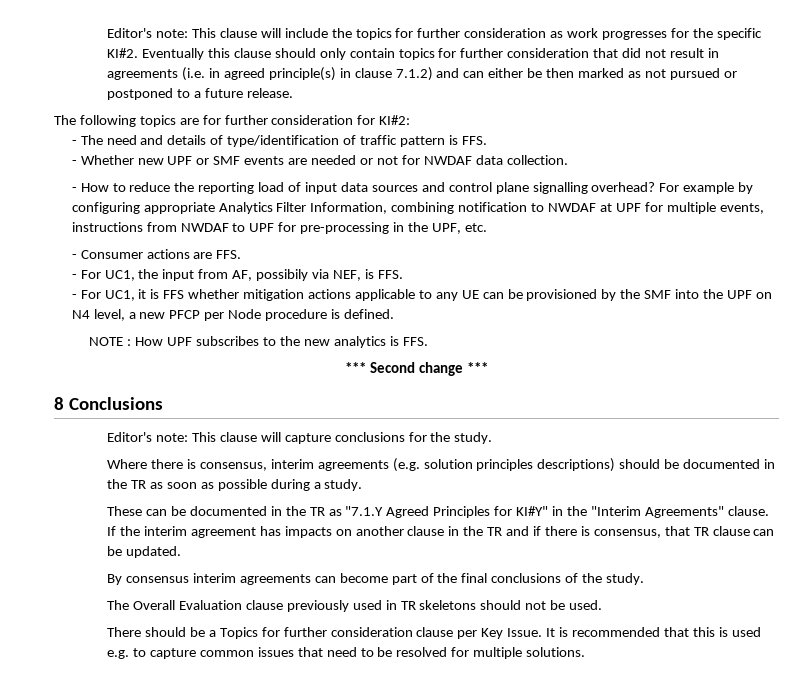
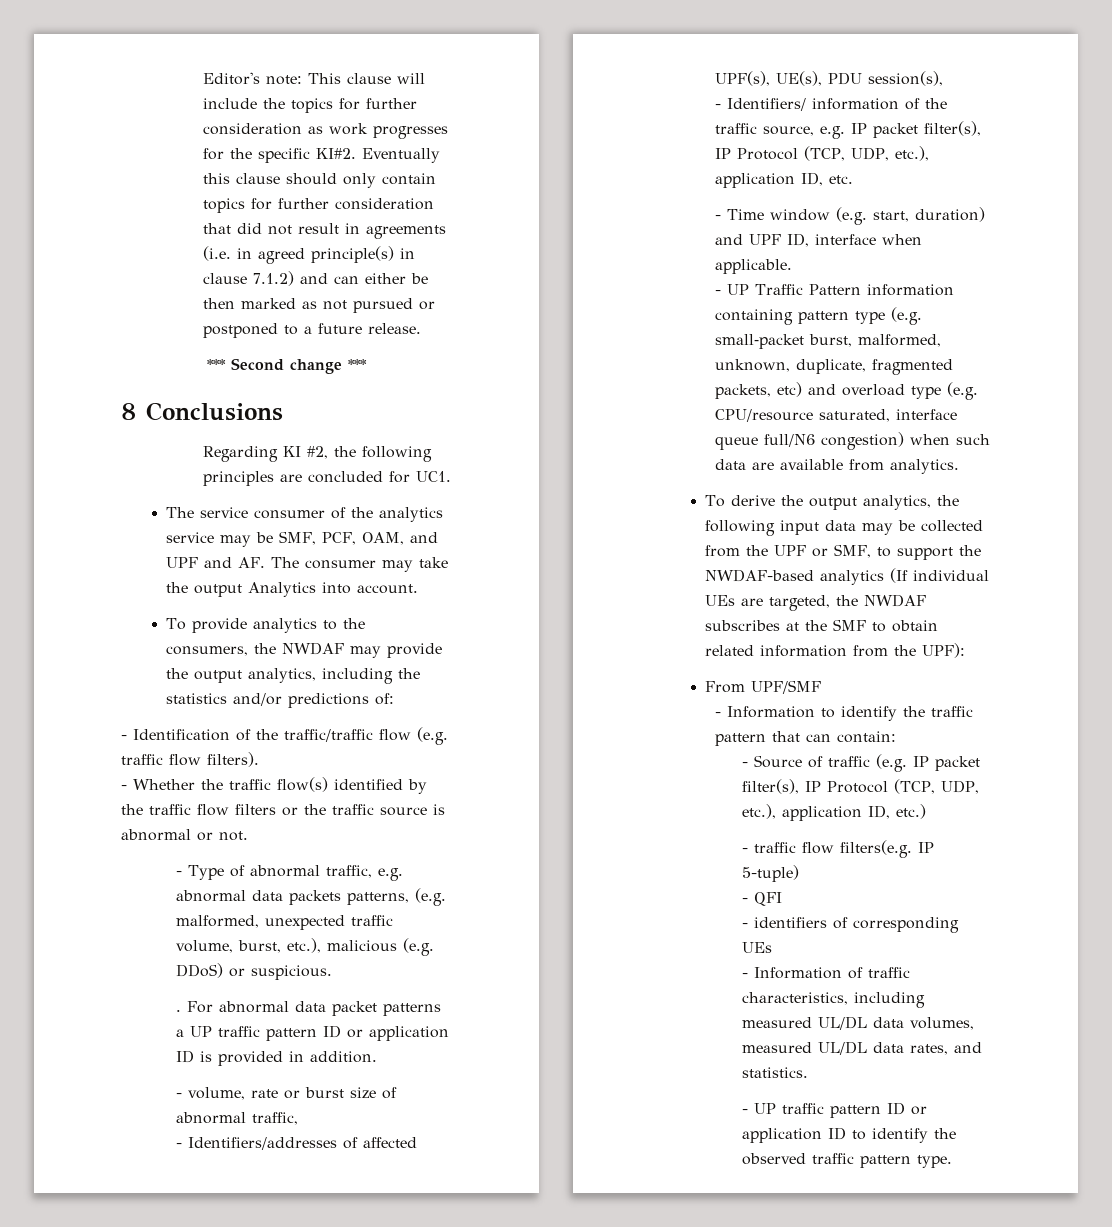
[54,115,411,127] [71,135,487,147] [71,155,568,165] [71,182,754,194] [71,202,764,214] [71,222,487,234] [71,249,242,259] [71,269,403,281] [71,289,772,301] [71,309,394,321] [89,336,428,348] // The following topics are for further consideration for KI#2: // - The need and details of type/identification of traffic pattern is FFS. // - Whether new UPF or SMF events are needed or not for NWDAF data collection. // - How to reduce the reporting load of input data sources and control plane signalling overhead? For example by configuring appropriate Analytics Filter Information, combining notification to NWDAF at UPF for multiple events, instructions from NWDAF to UPF for pre-processing in the UPF, etc. // - Consumer actions are FFS. // - For UC1, the input from AF, possibily via NEF, is FFS. // - For UC1, it is FFS whether mitigation actions applicable to any UE can be provisioned by the SMF into the UPF on N4 level, a new PFCP per Node procedure is defined. // NOTE : How UPF subscribes to the new analytics is FFS. -> (421, 328) none
[107,432,493,444] [107,458,776,472] [107,479,363,491] [107,506,769,518] [107,526,775,538] [107,546,182,558] [107,573,645,585] [107,600,603,612] [107,627,761,639] [107,647,586,659] Editor's note: This clause will capture conclusions for the study. // Where there is consensus, interim agreements (e.g. solution principles descriptions) should be documented in the TR as soon as possible during a study. // These can be documented in the TR as "7.1.Y Agreed Principles for KI#Y" in the "Interim Agreements" clause. If the interim agreement has impacts on another clause in the TR and if there is consensus, that TR clause can be updated. // By consensus interim agreements can become part of the final conclusions of the study. // The Overall Evaluation clause previously used in TR skeletons should not be used. // There should be a Topics for further consideration clause per Key Issue. It is recommended that this is used e.g. to capture common issues that need to be resolved for multiple solutions. -> [202,446,432,462] [202,471,451,486] [165,507,443,522] [165,531,438,547] [165,557,448,572] [165,582,418,597] [165,618,365,633] [165,642,442,658] [165,668,420,684] [165,693,394,708] [121,727,448,745] [121,752,259,767] [121,777,427,794] [121,804,445,816] [121,829,248,841] [175,865,403,881] [175,888,446,906] [175,915,393,930] [175,938,434,956] [175,963,332,980] [175,1001,441,1016] [175,1025,449,1041] [175,1050,377,1066] [175,1087,397,1100] [175,1112,298,1125] [175,1137,417,1150] [714,71,943,86] [714,98,947,111] [714,121,981,139] [714,146,929,161] [714,172,853,188] [714,207,985,225] [714,233,922,247] [714,259,792,274] [714,284,954,296] [714,307,922,325] [714,334,941,349] [714,359,953,375] [714,382,978,400] [714,409,957,422] [714,432,990,450] [714,459,959,474] [704,495,959,510] [704,520,983,536] [704,544,981,560] [704,568,989,585] [704,594,926,611] [704,619,938,632] [704,643,965,658] [704,680,821,694] [714,706,973,721] [714,731,896,746] [741,754,980,772] [741,779,979,794] [741,804,926,821] [741,840,934,858] [741,865,799,882] [741,892,782,906] [741,917,959,933] [741,942,772,953] [741,967,910,979] [741,992,925,1008] [741,1016,974,1030] [741,1041,982,1055] [741,1067,808,1078] [741,1102,927,1118] [741,1127,956,1143] [741,1153,952,1168] Regarding KI #2, the following principles are concluded for UC1. // The service consumer of the analytics service may be SMF, PCF, OAM, and UPF and AF. The consumer may take the output Analytics into account. // To provide analytics to the consumers, the NWDAF may provide the output analytics, including the statistics and/or predictions of: // - Identification of the traffic/traffic flow (e.g. traffic flow filters). // - Whether the traffic flow(s) identified by the traffic flow filters or the traffic source is abnormal or not. // - Type of abnormal traffic, e.g. abnormal data packets patterns, (e.g. malformed, unexpected traffic volume, burst, etc.), malicious (e.g. DDoS) or suspicious. // . For abnormal data packet patterns a UP traffic pattern ID or application ID is provided in addition. // - volume, rate or burst size of abnormal traffic, // - Identifiers/addresses of affected UPF(s), UE(s), PDU session(s), // - Identifiers/ information of the traffic source, e.g. IP packet filter(s), IP Protocol (TCP, UDP, etc.), application ID, etc. // - Time window (e.g. start, duration) and UPF ID, interface when applicable. // - UP Traffic Pattern information containing pattern type (e.g. small‑packet burst, malformed, unknown, duplicate, fragmented packets, etc) and overload type (e.g. CPU/resource saturated, interface queue full/N6 congestion) when such data are available from analytics. // To derive the output analytics, the following input data may be collected from the UPF or SMF, to support the NWDAF-based analytics (If individual UEs are targeted, the NWDAF subscribes at the SMF to obtain related information from the UPF): // From UPF/SMF // - Information to identify the traffic pattern that can contain: // - Source of traffic (e.g. IP packet filter(s), IP Protocol (TCP, UDP, etc.), application ID, etc.) // - traffic flow filters(e.g. IP 5-tuple) // - QFI // - identifiers of corresponding UEs // - Information of traffic characteristics, including measured UL/DL data volumes, measured UL/DL data rates, and statistics. // - UP traffic pattern ID or application ID to identify the observed traffic pattern type.

